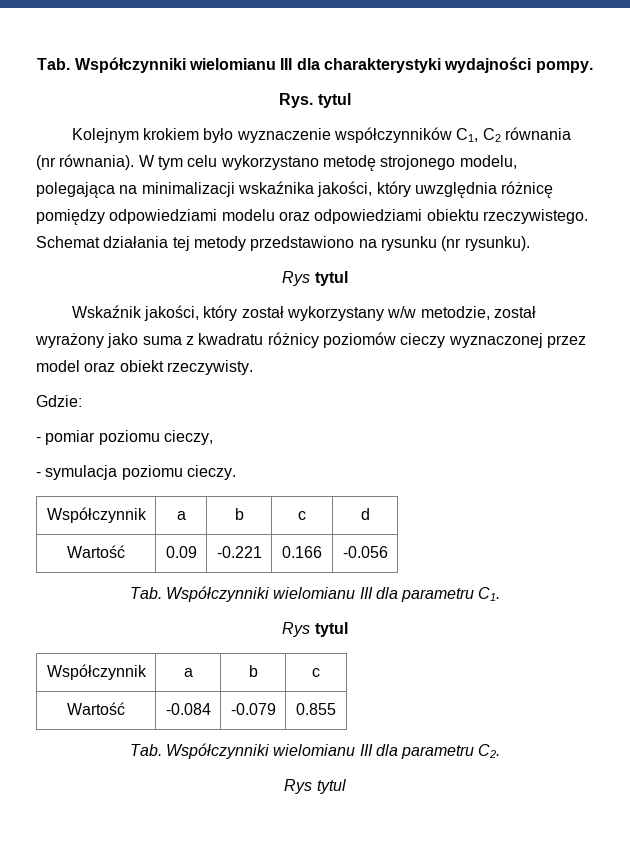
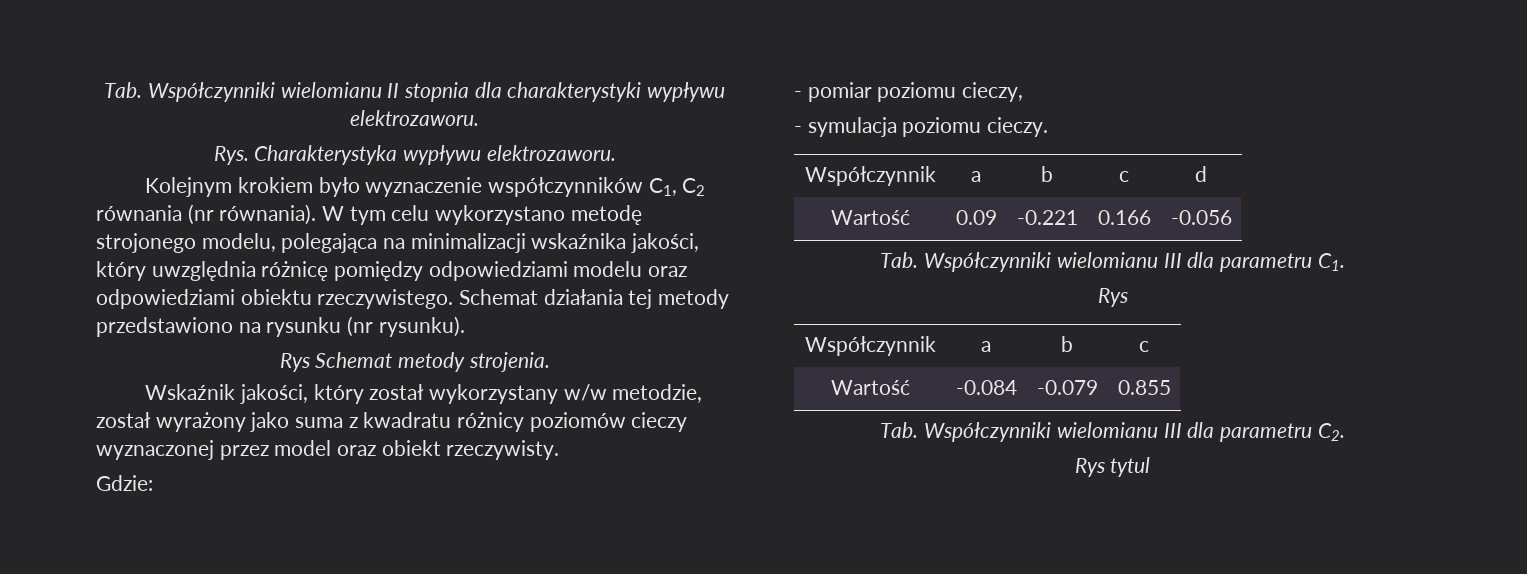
[37,57,593,73] [279,93,351,108] Tab. Współczynniki wielomianu III dla charakterystyki wydajności pompy. // Rys. tytul -> [104,82,725,102] [350,110,479,126] [213,145,616,165] Tab. Współczynniki wielomianu II stopnia dla charakterystyki wypływu elektrozaworu. // Rys. Charakterystyka wypływu elektrozaworu.
[314,271,348,286] tytul -> [315,352,550,372] Schemat metody strojenia.
[314,622,348,637] tytul -> (1128, 297) none

